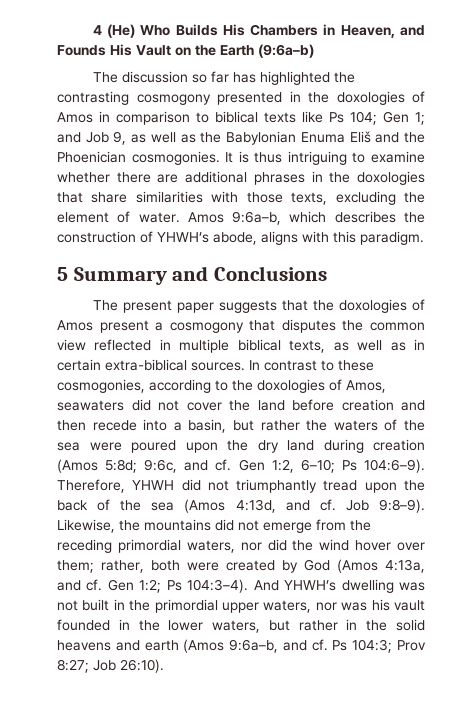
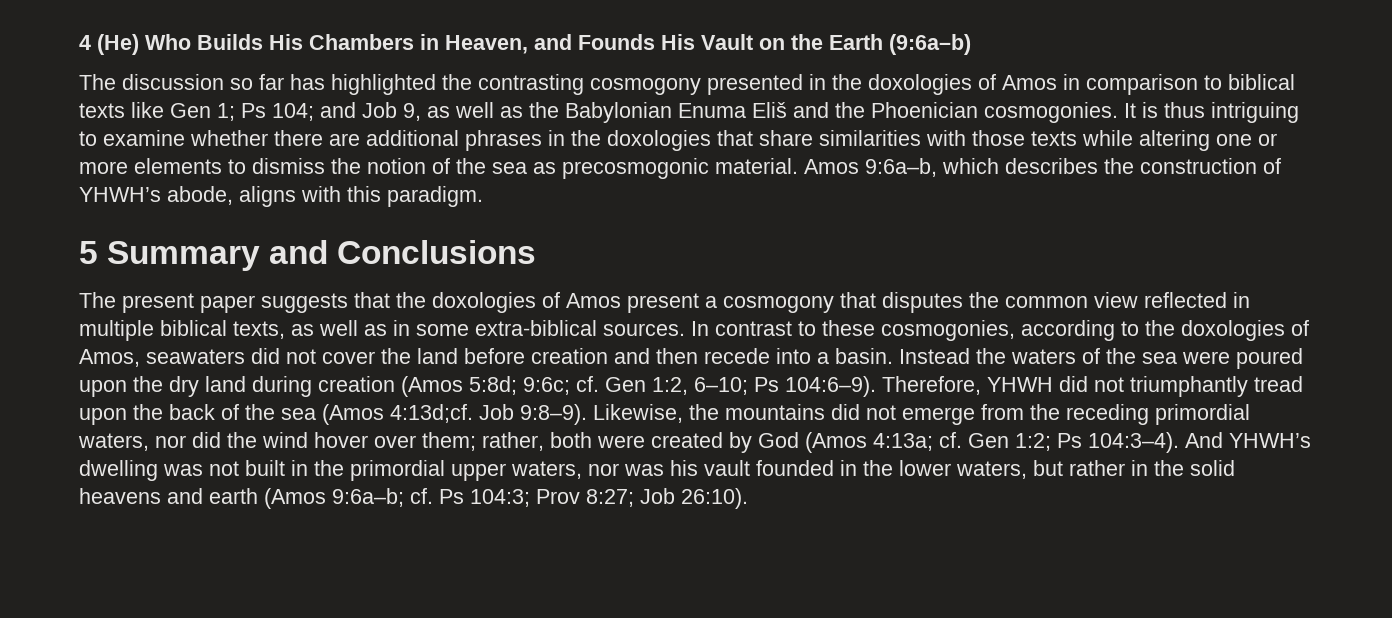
[329,111,425,125] Ps 104; Gen 1; -> [170,103,314,121] Gen 1; Ps 104;
[291,191,425,205] [57,211,180,223] texts, excluding the element of water. -> [1031,130,1277,151] [79,158,798,179] texts while altering one or more elements to dismiss the notion of the sea as precosmogonic material.
[57,359,101,371] certain -> [416,324,469,336] some
[188,419,300,433] basin, but rather -> [835,348,970,364] basin. Instead
[144,459,209,473] 9:6c, and -> [523,377,570,395] 9:6c;
[235,499,336,513] 4:13d, and cf. -> [390,404,473,423] 4:13d;cf.
[385,559,425,573] [57,580,81,591] 4:13a, and -> [873,433,933,451] 4:13a;
[229,639,307,653] 9:6a–b, and -> [332,488,404,507] 9:6a–b;

